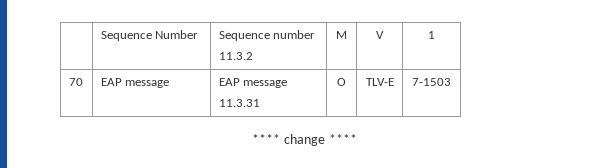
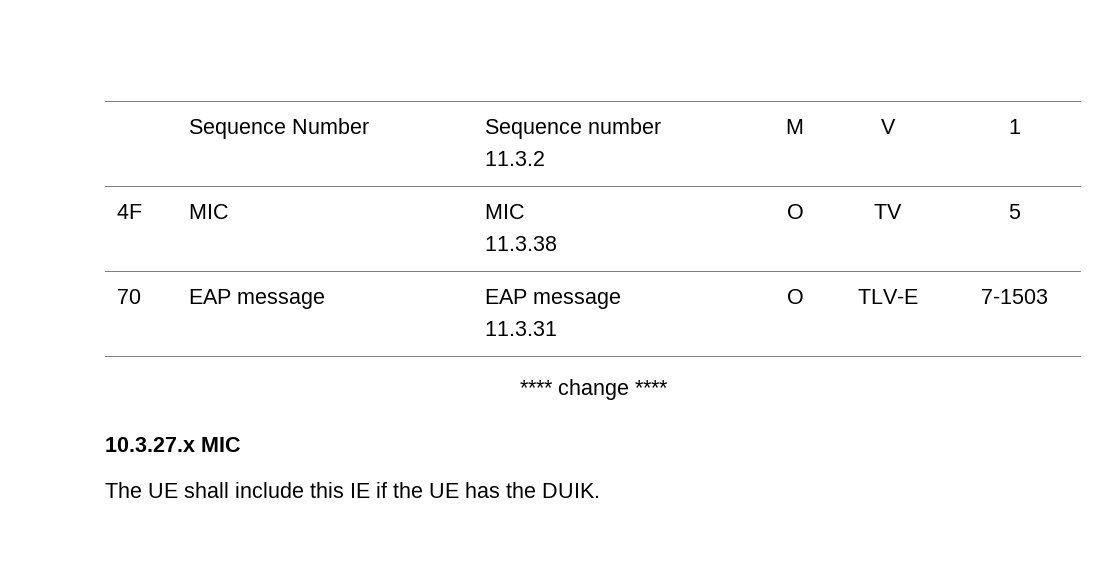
(435, 35) none -> [117,204,143,219] [189,204,230,219] [485,204,526,219] [485,236,558,251] [786,204,804,219] [874,204,902,219] [1008,204,1021,219] // 4F | MIC | MIC // 11.3.38 | O | TV | 5
(357, 139) none -> [105,437,241,452] [105,482,600,498] // 10.3.27.x MIC // The UE shall include this IE if the UE has the DUIK.

